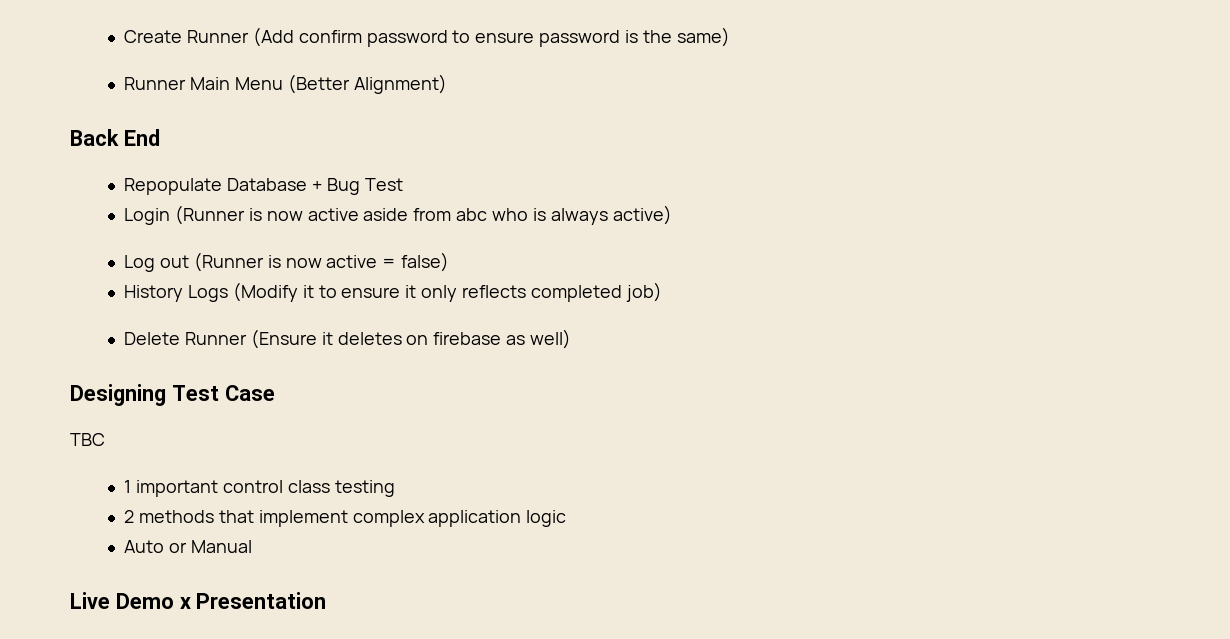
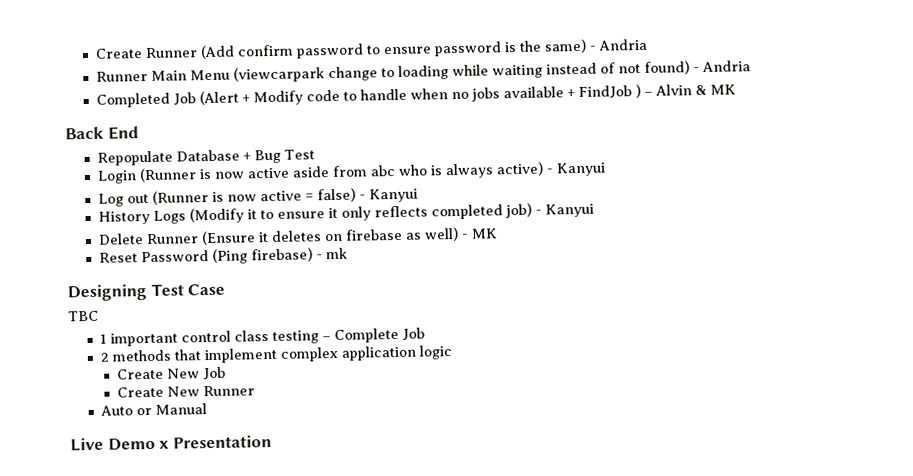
(730, 37) none -> [589,38,648,51] - Andria
[287,74,447,94] (Better Alignment) -> [233,60,752,83] [96,83,737,108] (viewcarpark change to loading while waiting instead of not found) - Andria // Completed Job (Alert + Modify code to handle when no jobs available + FindJob ) – Alvin & MK
(672, 215) none -> [546,162,607,177] - Kanyui
(450, 262) none -> [359,188,419,203] - Kanyui
(662, 292) none -> [535,203,595,218] - Kanyui
(572, 339) none -> [461,228,499,239] [99,247,349,264] - MK // Reset Password (Ping firebase) - mk
(395, 488) none -> [322,327,426,343] – Complete Job
(567, 518) none -> [117,366,227,381] [117,385,256,398] // Create New Job // Create New Runner

